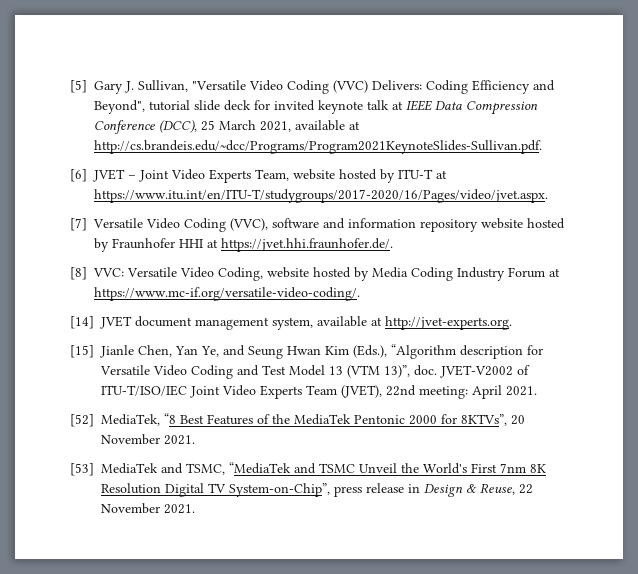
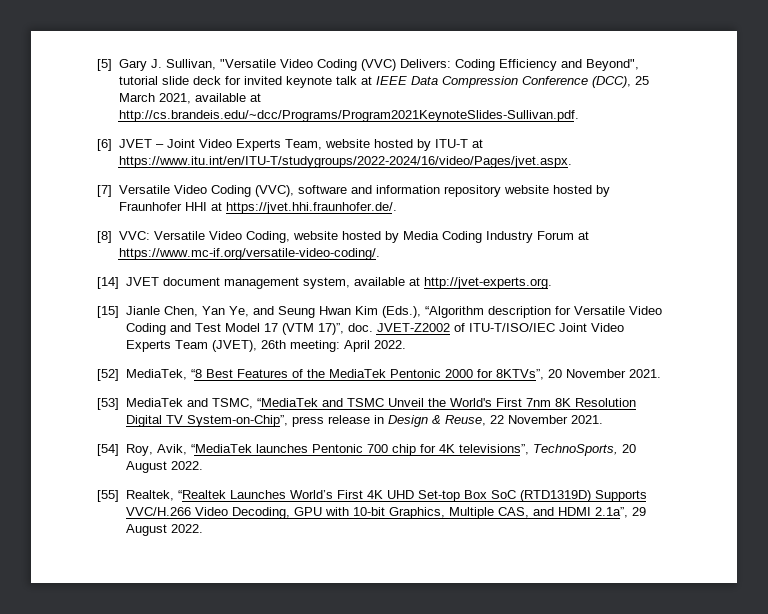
[94,189,548,203] https://www.itu.int/en/ITU-T/studygroups/2017-2020/16/Pages/video/jvet.aspx. -> [118,156,572,168] https://www.itu.int/en/ITU-T/studygroups/2022-2024/16/video/Pages/jvet.aspx.
[329,365,513,378] 13 (VTM 13)”, doc. JVET-V2002 -> [263,323,450,335] 17 (VTM 17)”, doc. JVET-Z2002
[386,385,416,396] 22nd -> [260,340,286,349] 26th
[506,386,537,396] 2021. -> [373,340,406,349] 2022.
(195, 509) none -> [97,444,636,456] [125,461,203,473] [97,490,647,502] [125,507,646,519] [125,524,203,536] // [54] Roy, Avik, “MediaTek launches Pentonic 700 chip for 4K televisions”, TechnoSports, 20 August 2022. // [55] Realtek, “Realtek Launches World’s First 4K UHD Set-top Box SoC (RTD1319D) Supports VVC/H.266 Video Decoding, GPU with 10-bit Graphics, Multiple CAS, and HDMI 2.1a”, 29 August 2022.

